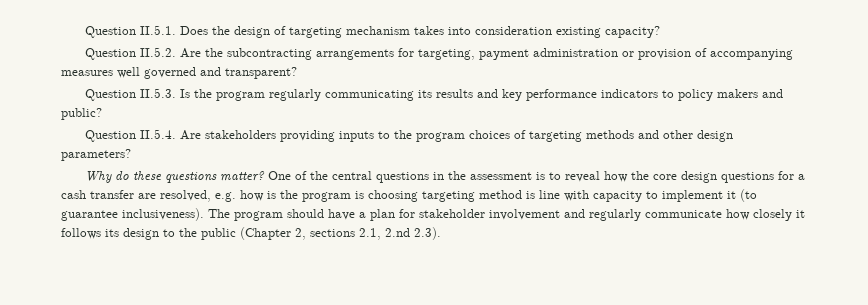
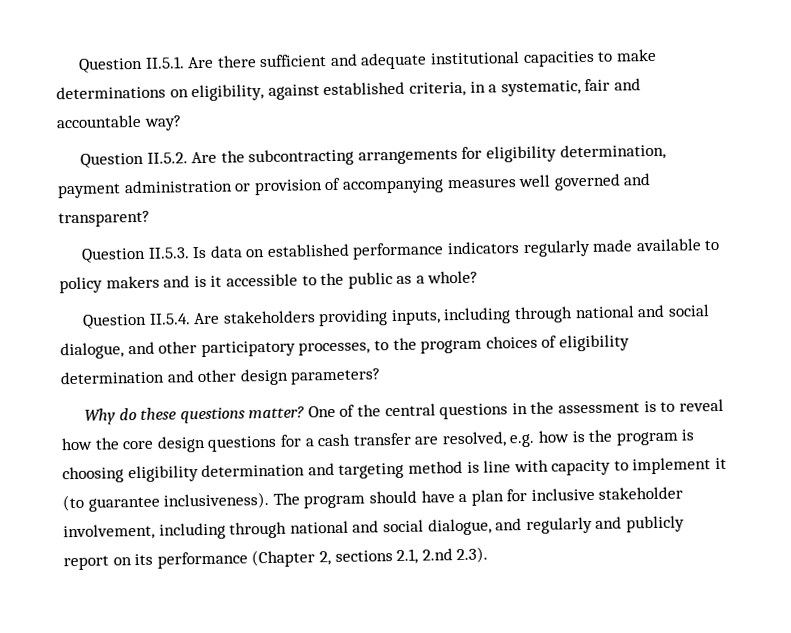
[180,26,661,38] Does the design of targeting mechanism takes into consideration existing capacity? -> [187,48,657,70] [56,78,641,102] [56,114,182,131] Are there sufficient and adequate institutional capacities to make determinations on eligibility, against established criteria, in a systematic, fair and accountable way?
[418,49,476,60] targeting, -> [486,143,666,163] eligibility determination,
[194,89,784,101] [61,108,102,120] the program regularly communicating its results and key performance indicators to policy makers and public? -> [209,238,721,260] [59,270,479,294] data on established performance indicators regularly made available to policy makers and is it accessible to the public as a whole?
[339,131,375,142] inputs -> [390,304,710,326] [60,340,371,360] inputs, including through national and social dialogue, and other participatory processes,
[529,130,635,142] targeting methods -> [558,334,630,352] [60,370,164,385] eligibility determination
(418, 196) none -> [127,462,335,483] eligibility determination and
[419,209,805,221] [61,228,236,240] stakeholder involvement and regularly communicate how closely it follows its design to the public -> [530,486,684,501] [63,515,685,541] [63,551,248,571] inclusive stakeholder involvement, including through national and social dialogue, and regularly and publicly report on its performance

